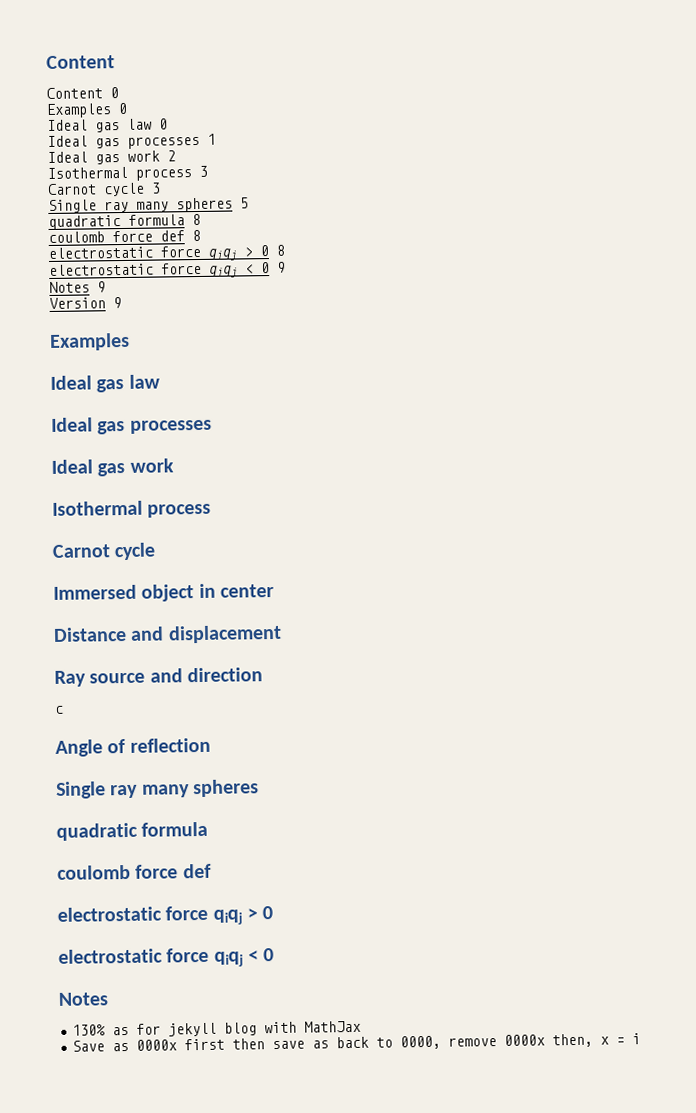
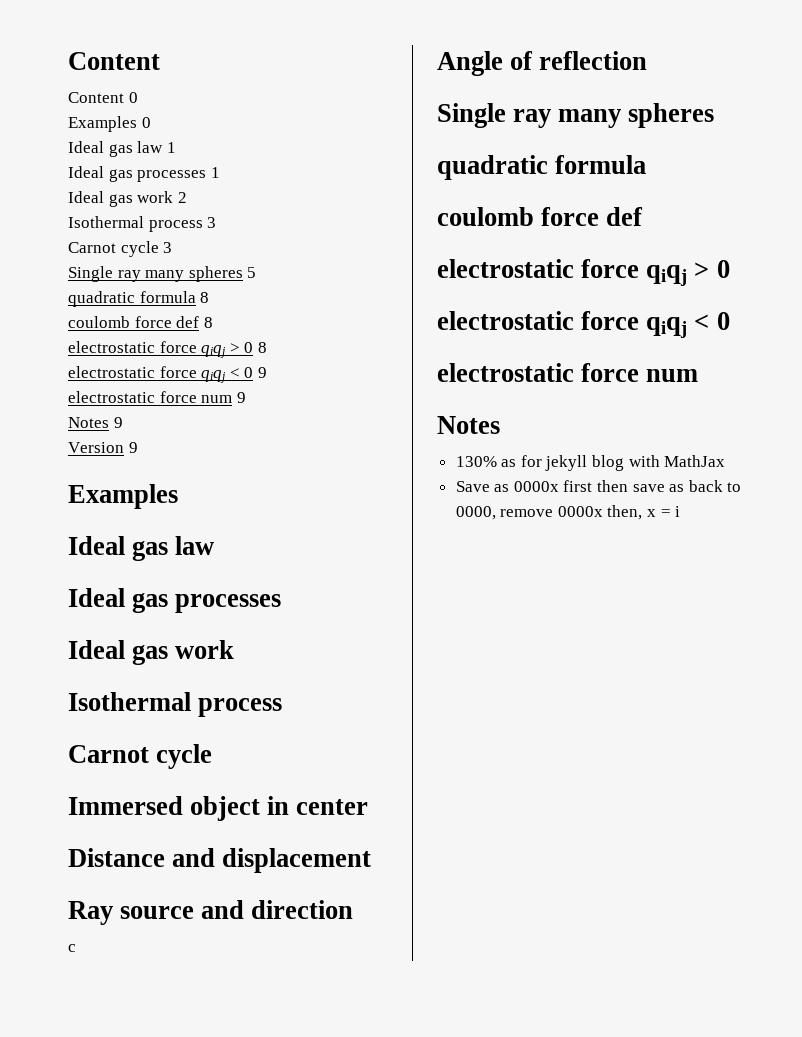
[159,118,168,130] 0 -> [166,142,176,153] 1
(286, 267) none -> [68,391,246,403] // electrostatic force num 9
(275, 955) none -> [437,363,699,382] // electrostatic force num

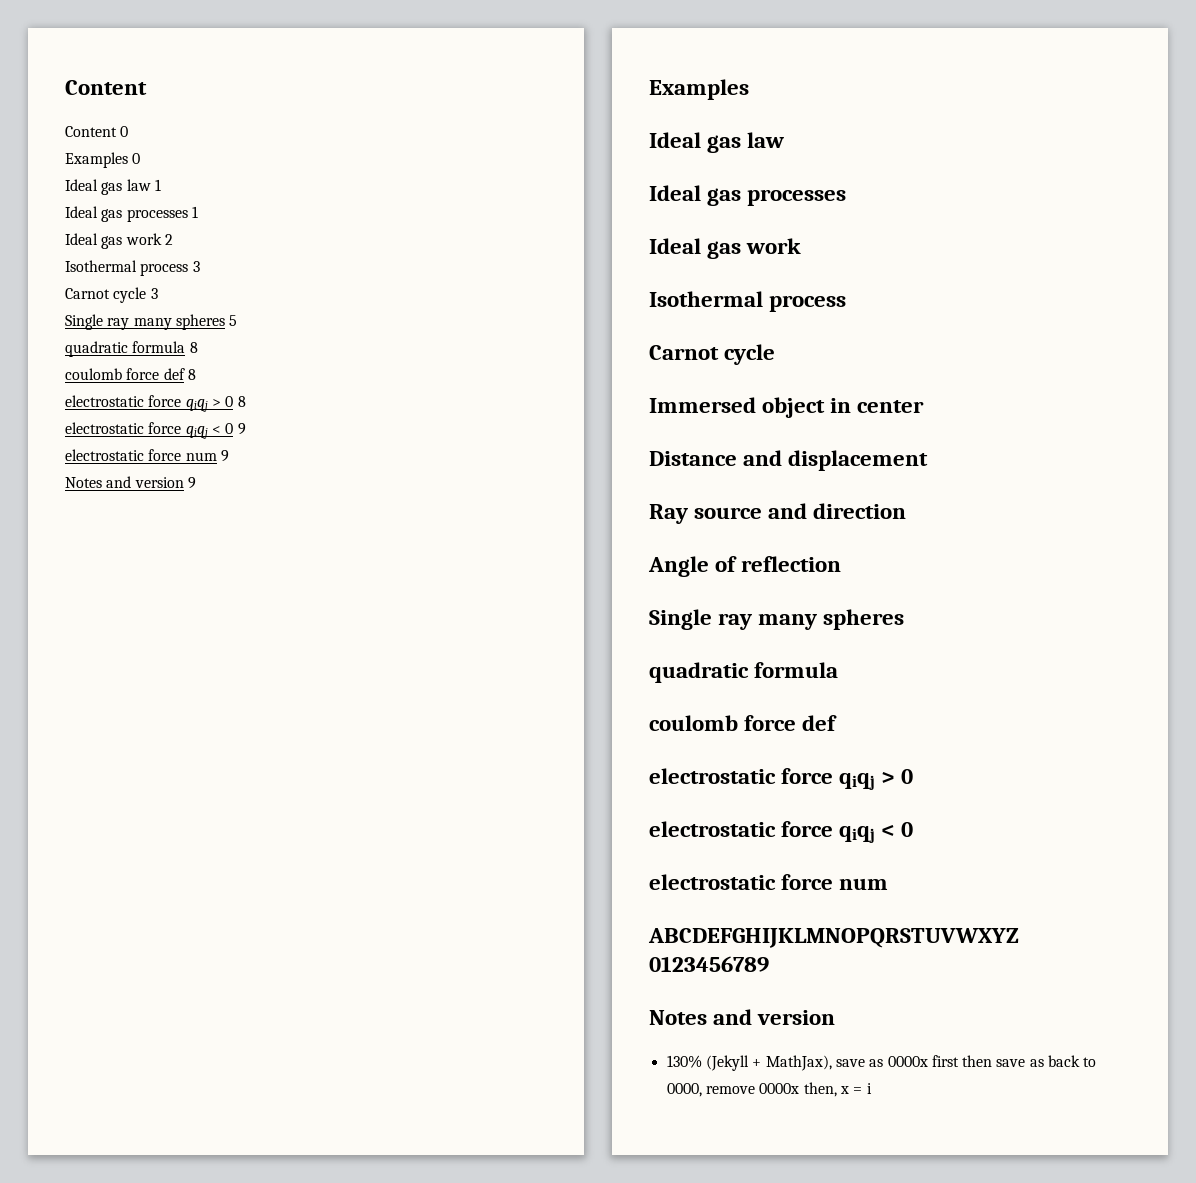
[113,417,123,428] [68,442,124,453] 9 // Version -> [106,476,184,488] and version
[68,944,76,952] // c -> (907, 511) none
[437,416,500,434] // Notes -> [648,928,1019,948] [649,956,769,972] [649,1009,836,1025] // ABCDEFGHIJKLMNOPQRSTUVWXYZ 0123456789 // Notes and version
[501,455,726,471] [455,481,490,492] as for jekyll blog with MathJax // Save -> [705,1055,865,1071] (Jekyll + MathJax), save

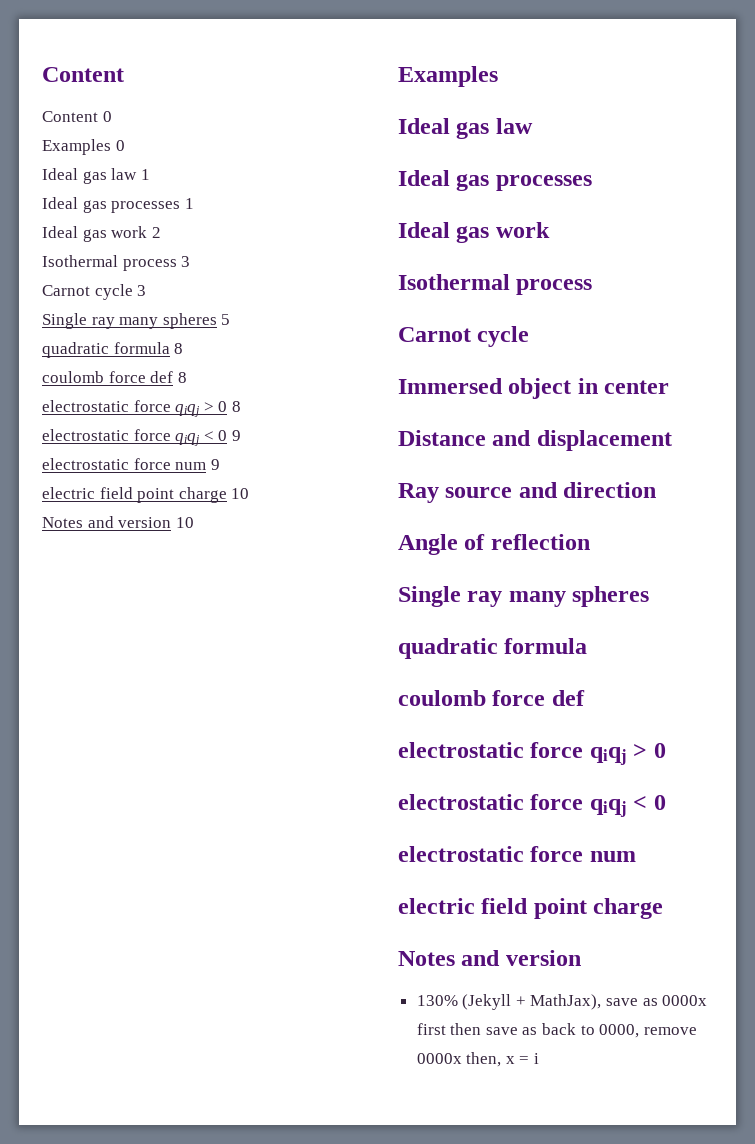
[65,476,196,489] // Notes and version 9 -> [42,487,250,503] [42,516,194,528] // electric field point charge 10 // Notes and version 10
[648,928,1019,948] [649,956,769,972] ABCDEFGHIJKLMNOPQRSTUVWXYZ 0123456789 -> [398,898,664,919] electric field point charge

